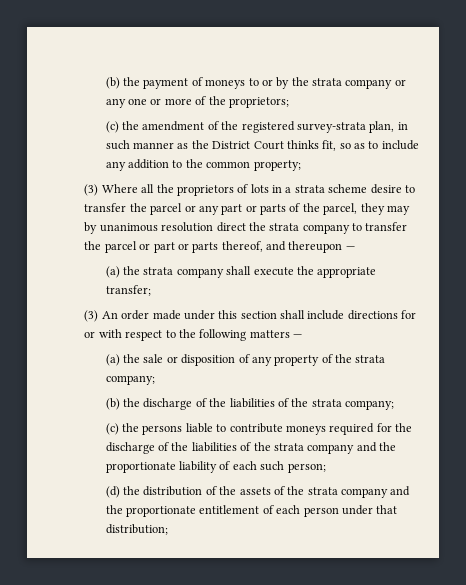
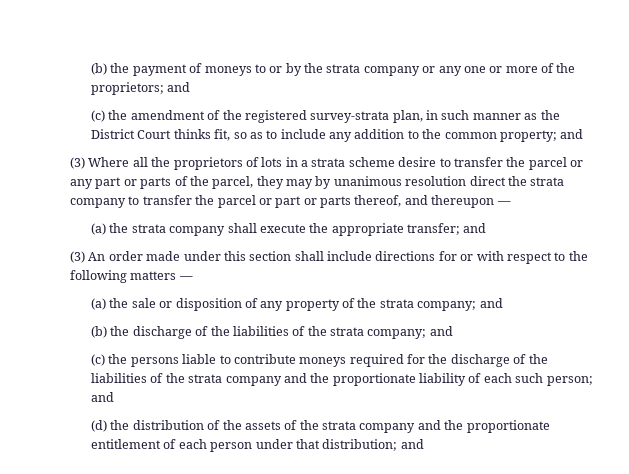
(289, 102) none -> [167,82,191,92] and
(301, 165) none -> [560,129,584,139] and
(151, 290) none -> [463,223,487,233] and
(155, 380) none -> [479,298,503,308] and
(395, 405) none -> [429,326,453,336] and
(326, 468) none -> [91,392,115,402] and
(168, 529) none -> [400,439,424,449] and

